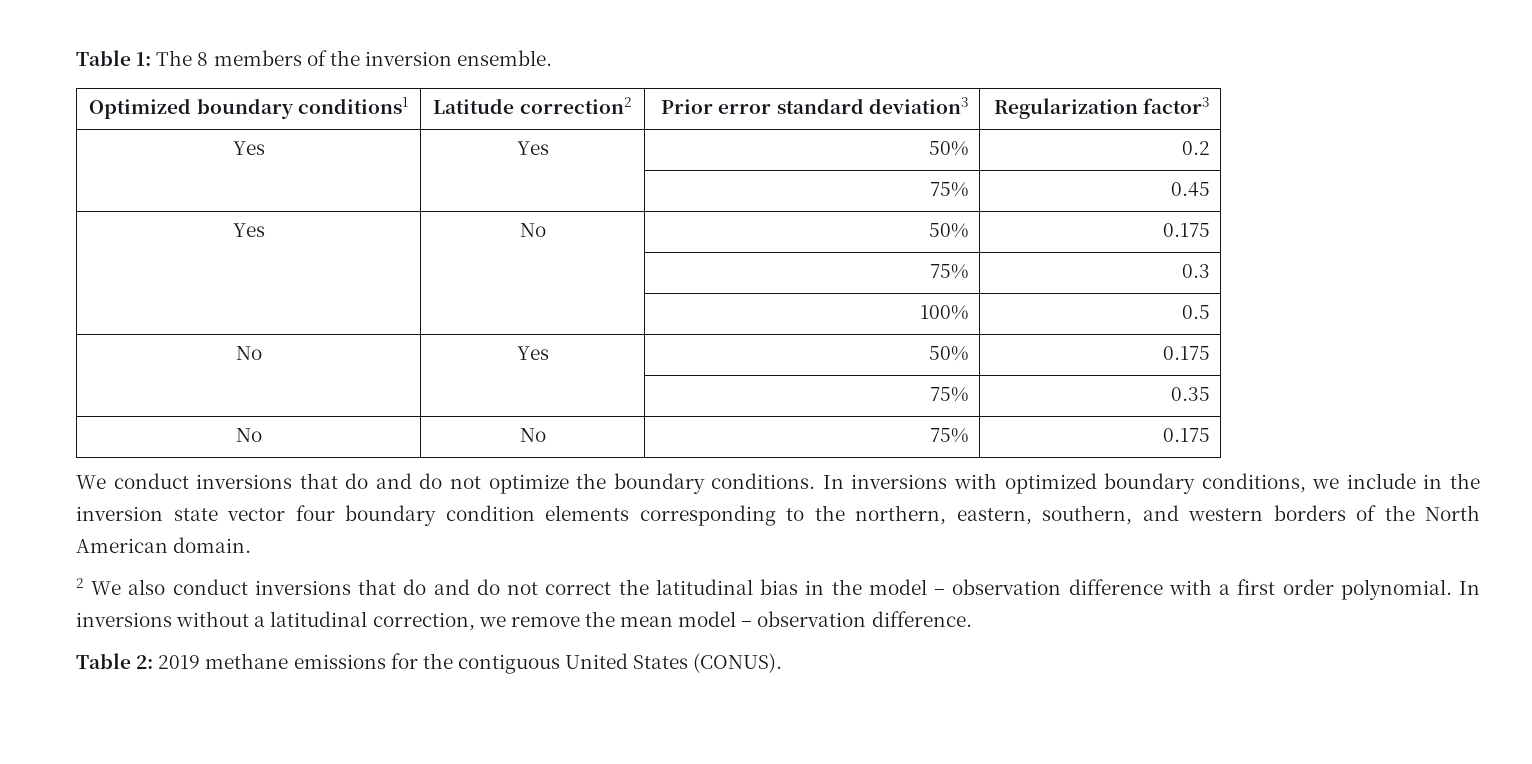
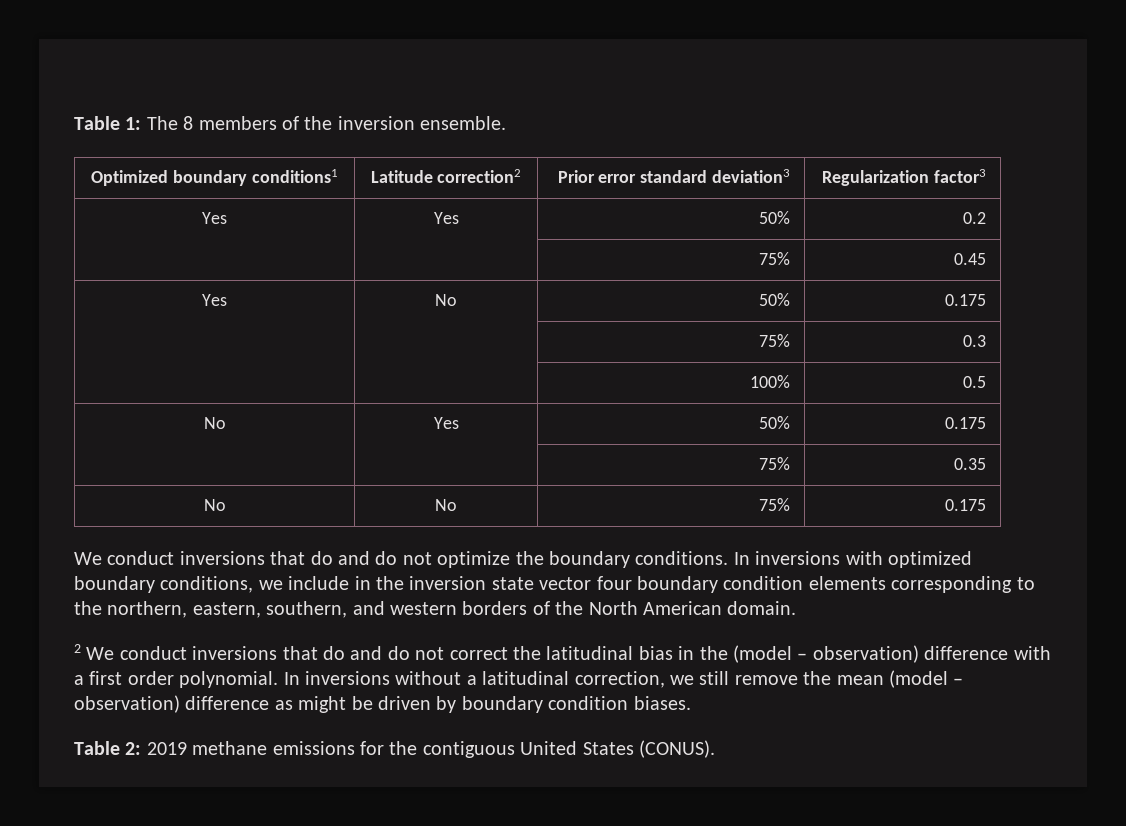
[128,579,166,595] also -> (115, 653) none
[868,579,1062,595] model – observation -> [732,645,919,663] (model – observation)
(506, 621) none -> [699,671,730,685] still
[678,611,972,627] model – observation difference. -> [888,670,964,688] [74,695,691,713] (model – observation) difference as might be driven by boundary condition biases.

